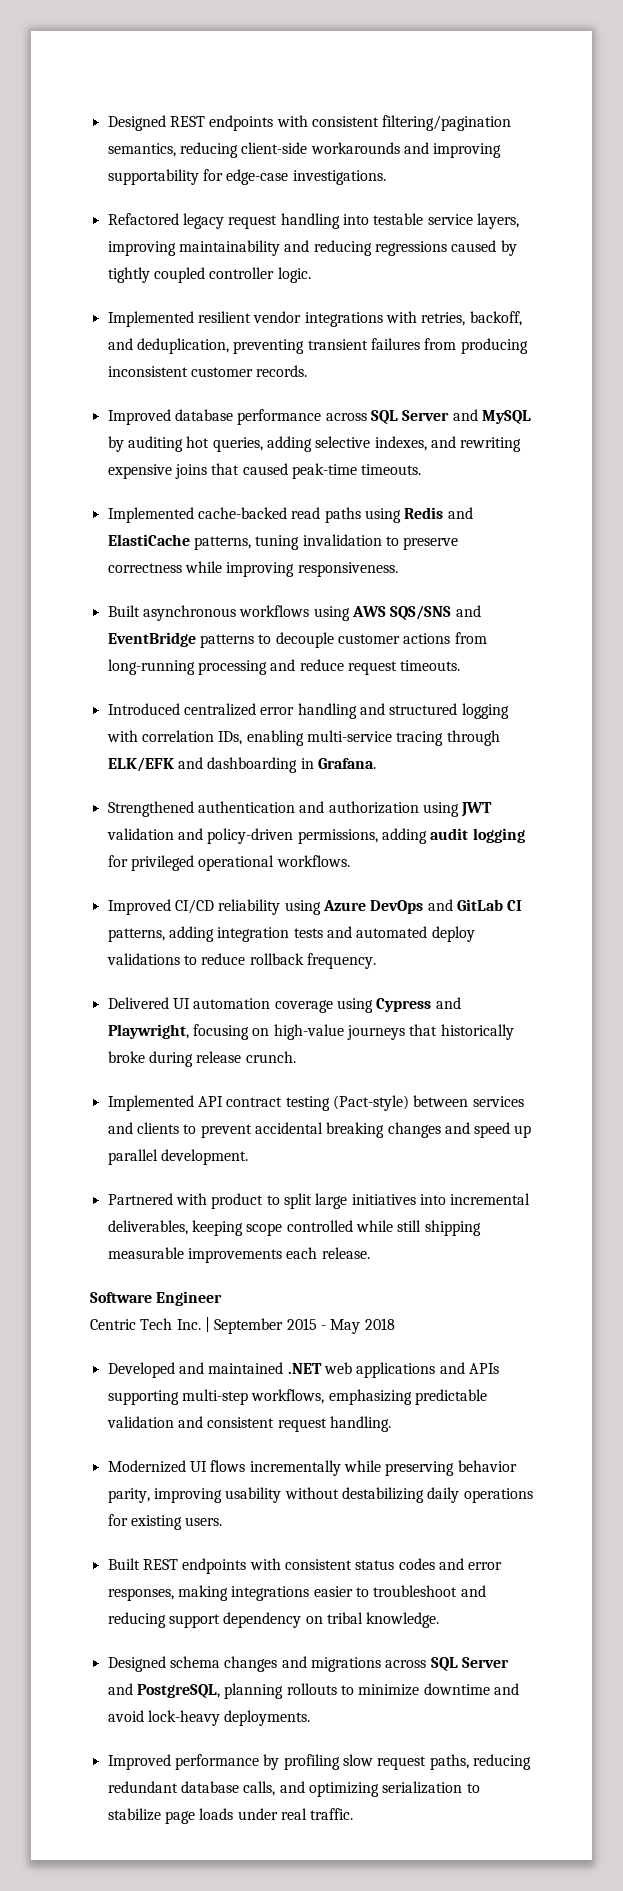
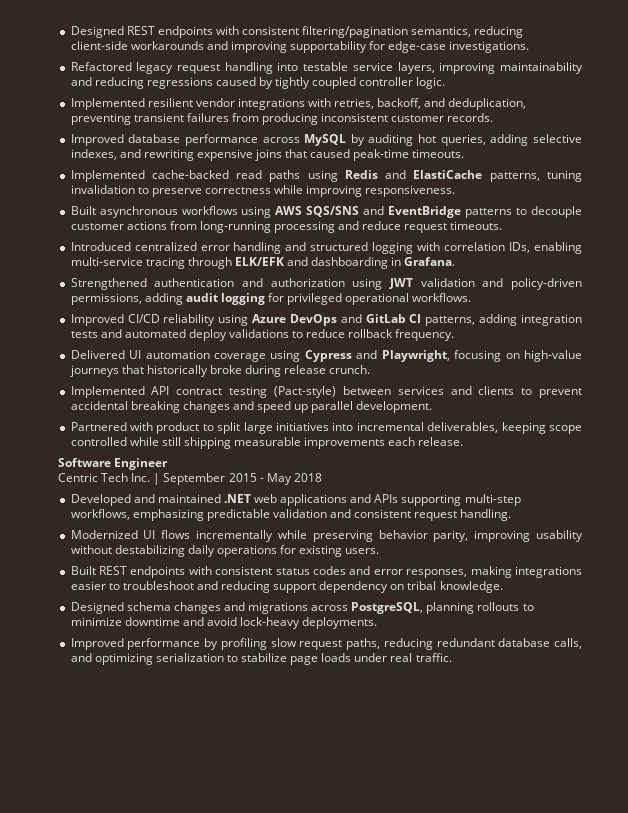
[370,409,478,424] SQL Server and -> (300, 140) none
[430,1657,509,1671] [107,1683,133,1695] SQL Server and -> (349, 608) none

